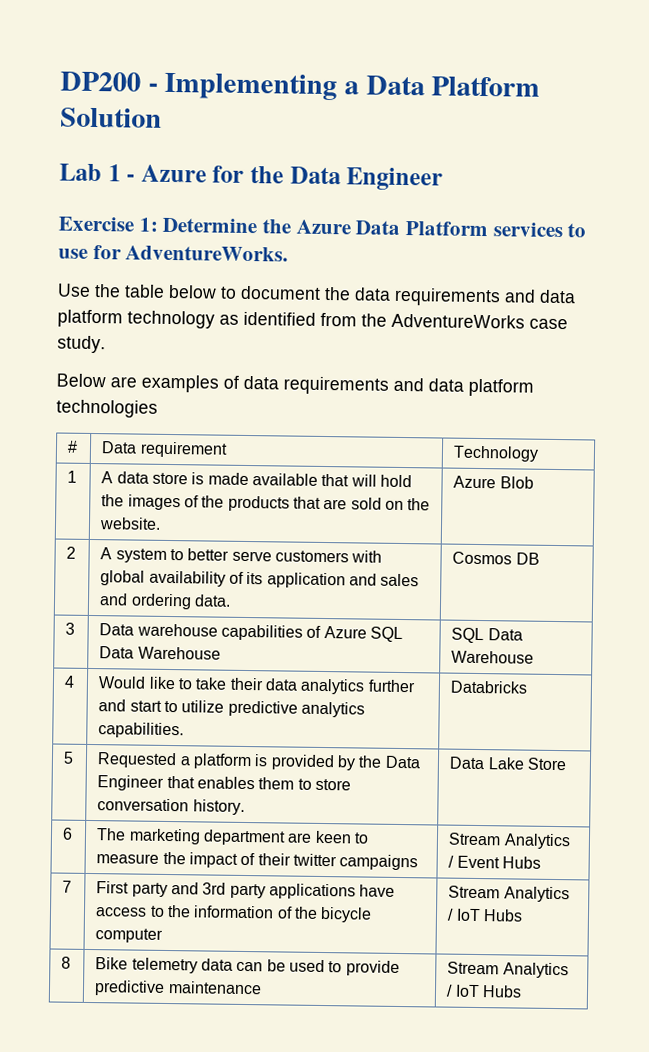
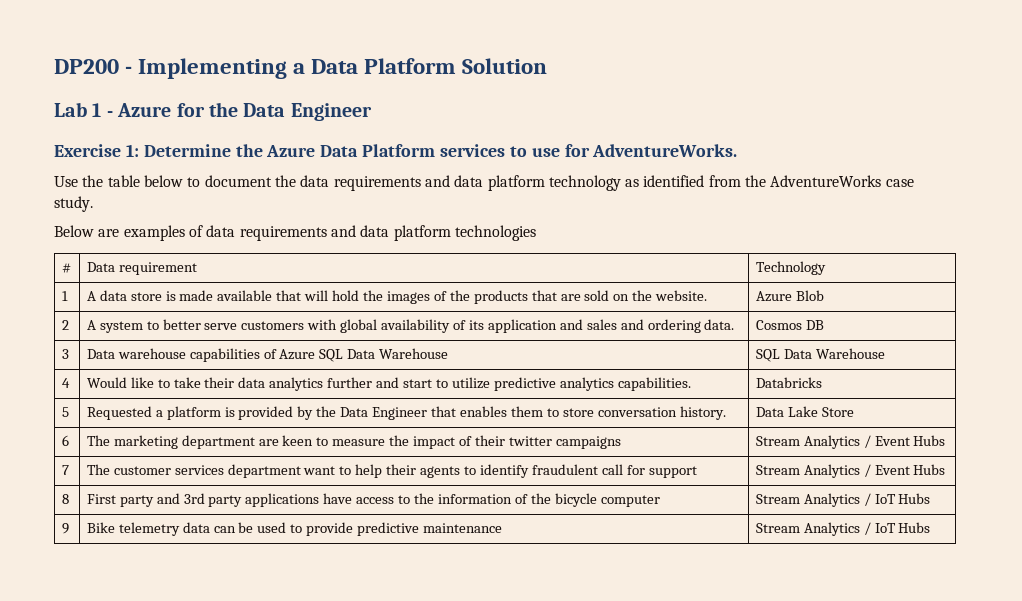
(73, 886) none -> [86,464,697,478] [755,464,946,478] [61,494,69,504] | The customer services department want to help their agents to identify fraudulent call for support | Stream Analytics / Event Hubs // 8
[61,956,72,969] 8 -> [61,523,69,534] 9

